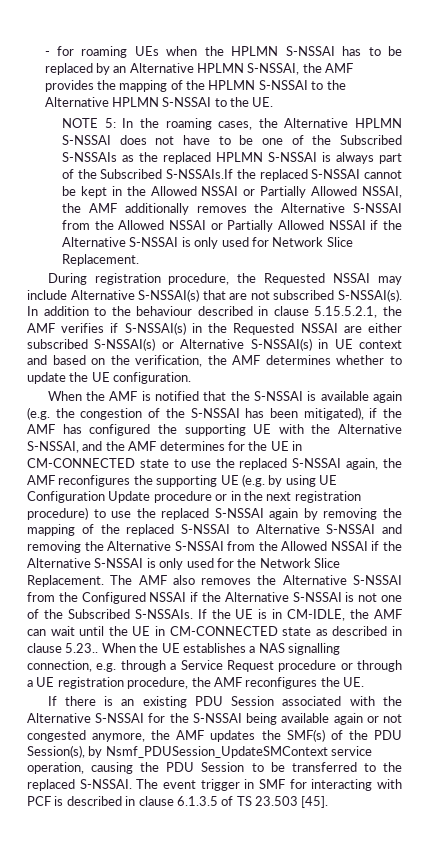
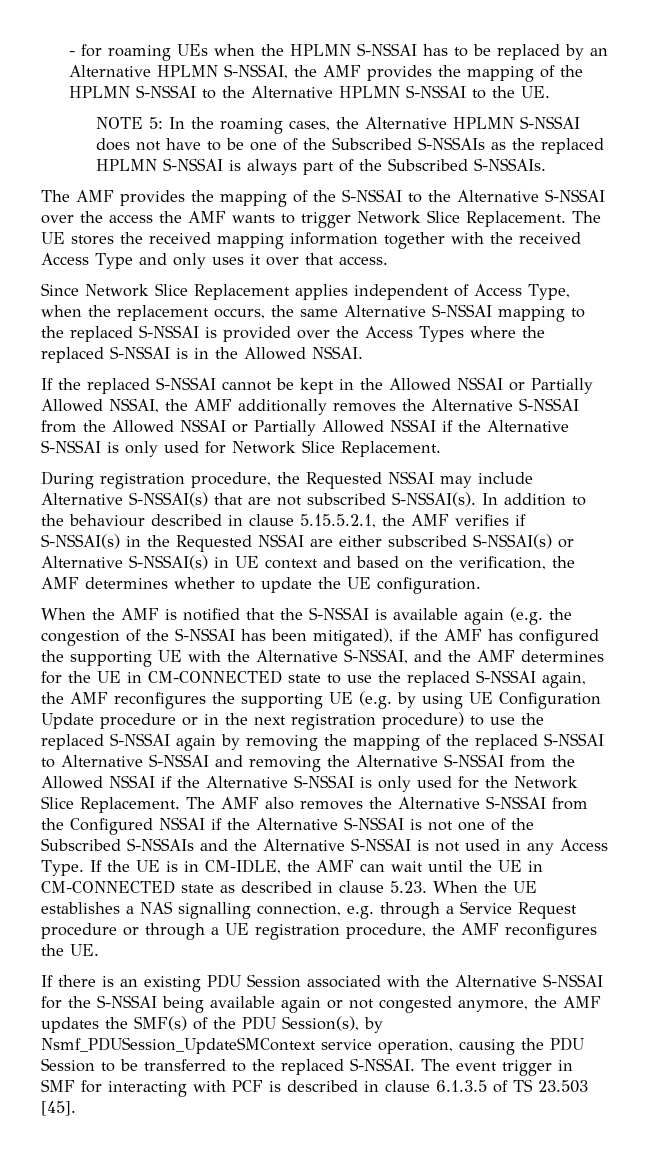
[166,169,234,179] S-NSSAIs.If -> [474,158,547,171] [41,189,605,207] [41,210,601,228] [41,232,581,249] [41,253,388,269] [41,283,570,300] [41,304,585,322] [41,325,545,342] [41,346,363,363] [41,378,53,390] S-NSSAIs. // The AMF provides the mapping of the S-NSSAI to the Alternative S-NSSAI over the access the AMF wants to trigger Network Slice Replacement. The UE stores the received mapping information together with the received Access Type and only uses it over that access. // Since Network Slice Replacement applies independent of Access Type, when the replacement occurs, the same Alternative S-NSSAI mapping to the replaced S-NSSAI is provided over the Access Types where the replaced S-NSSAI is in the Allowed NSSAI. // If
[134,609,193,619] S-NSSAIs. -> [127,838,608,855] [41,860,84,876] S-NSSAIs and the Alternative S-NSSAI is not used in any Access Type.
[65,643,99,653] 5.23.. -> [390,881,427,893] 5.23.

